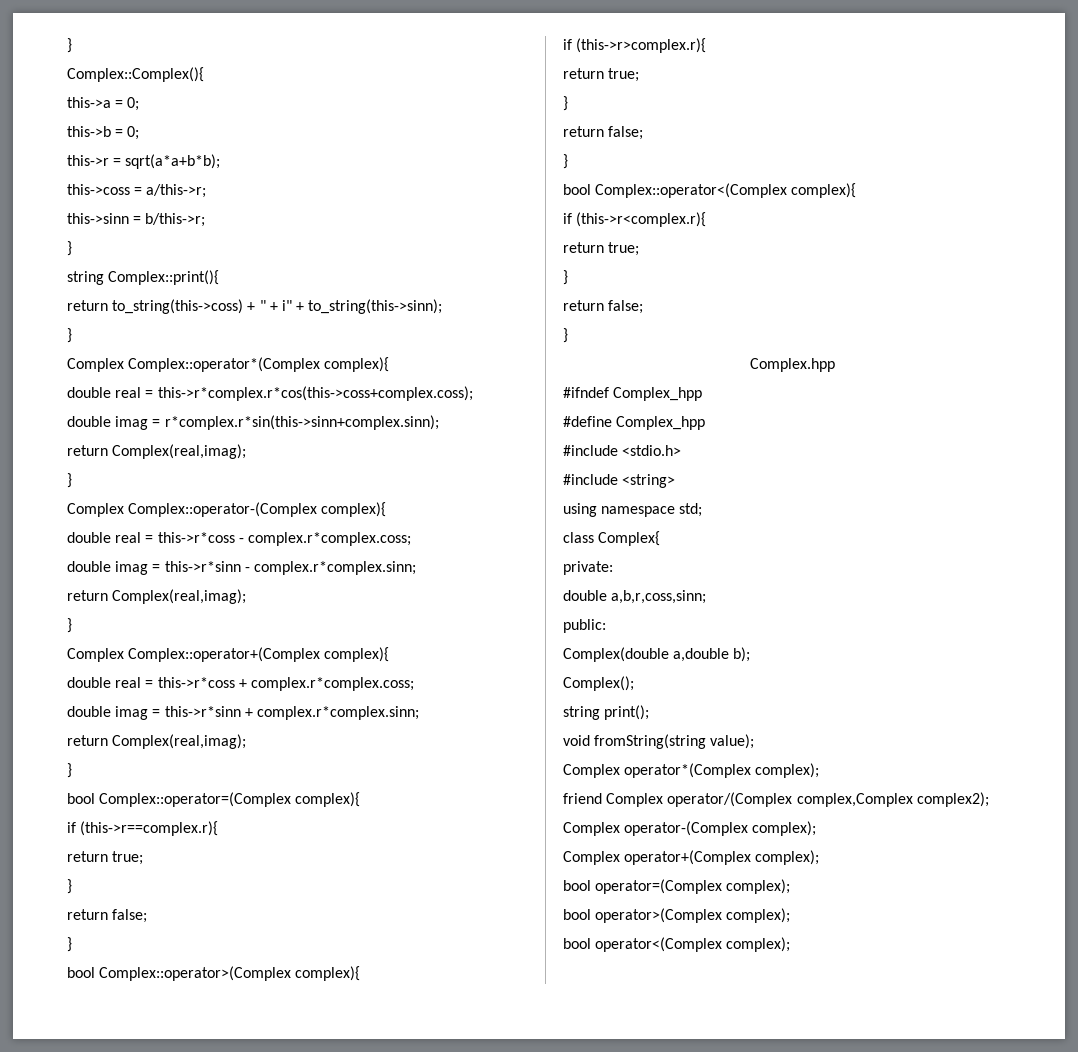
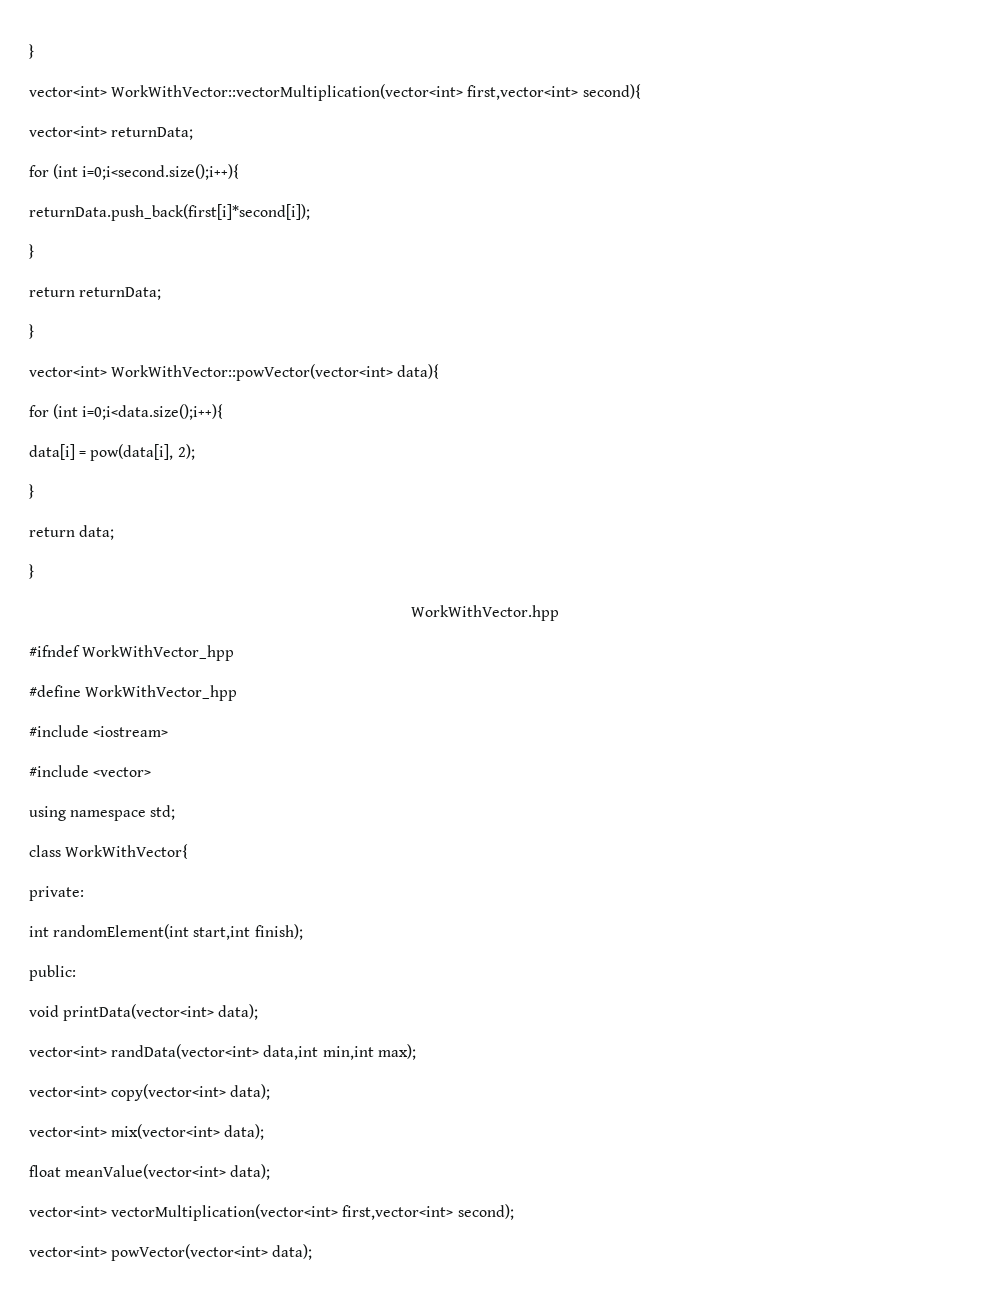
[67,38,72,53] [67,67,204,82] [67,97,140,111] [67,126,140,140] [67,154,221,169] [67,184,207,198] [67,213,206,227] [67,241,72,256] [67,270,220,285] [67,299,443,314] [67,328,72,343] [67,357,390,372] [67,386,473,401] [67,415,439,430] [67,444,247,459] [67,473,72,488] [67,502,387,517] [67,532,411,546] [67,561,416,575] [67,589,247,604] [67,618,72,633] [67,647,390,662] [67,677,414,691] [67,706,419,720] [67,734,247,749] [67,763,72,778] [67,792,361,807] [67,821,219,836] [67,851,144,865] [67,879,72,894] [67,909,148,923] [67,937,72,952] [67,966,361,981] [563,38,707,53] [563,68,640,82] [563,96,568,111] [563,126,644,140] [563,154,568,169] [563,183,857,198] [563,212,707,227] [563,242,640,256] [563,270,568,285] [563,300,644,314] [563,328,568,343] [750,358,835,372] } // Complex::Complex(){ // this->a = 0; // this->b = 0; // this->r = sqrt(a*a+b*b); // this->coss = a/this->r; // this->sinn = b/this->r; // } // string Complex::print(){ // return to_string(this->coss) + " + i" + to_string(this->sinn); // } // Complex Complex::operator*(Complex complex){ // double real = this->r*complex.r*cos(this->coss+complex.coss); // double imag = r*complex.r*sin(this->sinn+complex.sinn); // return Complex(real,imag); // } // Complex Complex::operator-(Complex complex){ // double real = this->r*coss - complex.r*complex.coss; // double imag = this->r*sinn - complex.r*complex.sinn; // return Complex(real,imag); // } // Complex Complex::operator+(Complex complex){ // double real = this->r*coss + complex.r*complex.coss; // double imag = this->r*sinn + complex.r*complex.sinn; // return Complex(real,imag); // } // bool Complex::operator=(Complex complex){ // if (this->r==complex.r){ // return true; // } // return false; // } // bool Complex::operator>(Complex complex){ // if (this->r>complex.r){ // return true; // } // return false; // } // bool Complex::operator<(Complex complex){ // if (this->r<complex.r){ // return true; // } // return false; // } // Complex.hpp -> [29,44,34,59] [29,84,641,101] [29,126,194,140] [29,164,240,180] [29,204,310,221] [29,244,34,259] [29,287,162,300] [29,324,34,339] [29,364,440,381] [29,404,224,420] [29,444,195,461] [29,484,34,499] [29,525,115,540] [29,564,34,579] [411,605,559,621] } // vector<int> WorkWithVector::vectorMultiplication(vector<int> first,vector<int> second){ // vector<int> returnData; // for (int i=0;i<second.size();i++){ // returnData.push_back(first[i]*second[i]); // } // return returnData; // } // vector<int> WorkWithVector::powVector(vector<int> data){ // for (int i=0;i<data.size();i++){ // data[i] = pow(data[i], 2); // } // return data; // } // WorkWithVector.hpp
[613,387,703,401] Complex_hpp -> [82,645,235,661] WorkWithVector_hpp
[616,416,706,430] [563,445,682,456] [563,474,676,488] Complex_hpp // #include <stdio.h> // #include <string> -> [85,685,238,701] [29,725,169,737] [29,765,152,777] WorkWithVector_hpp // #include <iostream> // #include <vector>
[598,531,661,546] Complex{ -> [65,844,189,859] WorkWithVector{
[563,590,707,604] [563,619,606,633] [563,647,751,662] [563,676,634,691] [563,705,650,720] [563,734,755,749] [563,763,820,778] [563,792,989,807] [563,821,817,836] [563,850,820,865] [563,879,791,894] [563,908,791,923] [563,937,791,952] double a,b,r,coss,sinn; // public: // Complex(double a,double b); // Complex(); // string print(); // void fromString(string value); // Complex operator*(Complex complex); // friend Complex operator/(Complex complex,Complex complex2); // Complex operator-(Complex complex); // Complex operator+(Complex complex); // bool operator=(Complex complex); // bool operator>(Complex complex); // bool operator<(Complex complex); -> [29,924,303,940] [29,965,76,981] [29,1004,259,1021] [29,1044,416,1060] [29,1084,271,1101] [29,1124,265,1140] [29,1164,271,1180] [29,1204,514,1221] [29,1244,313,1261] int randomElement(int start,int finish); // public: // void printData(vector<int> data); // vector<int> randData(vector<int> data,int min,int max); // vector<int> copy(vector<int> data); // vector<int> mix(vector<int> data); // float meanValue(vector<int> data); // vector<int> vectorMultiplication(vector<int> first,vector<int> second); // vector<int> powVector(vector<int> data);

